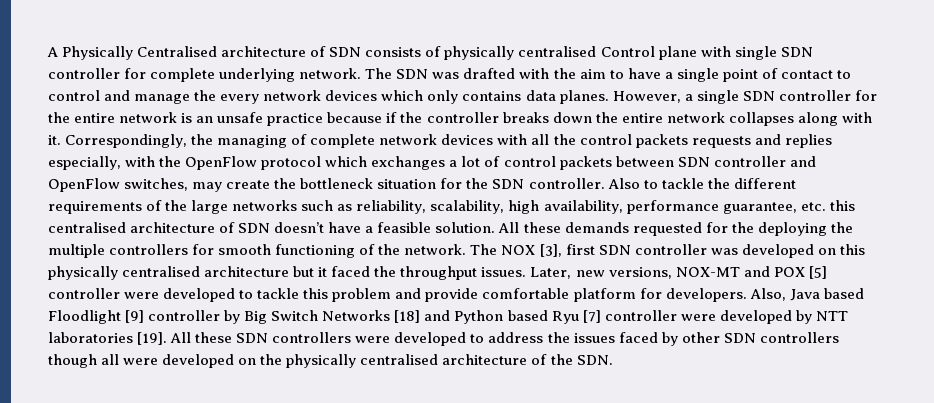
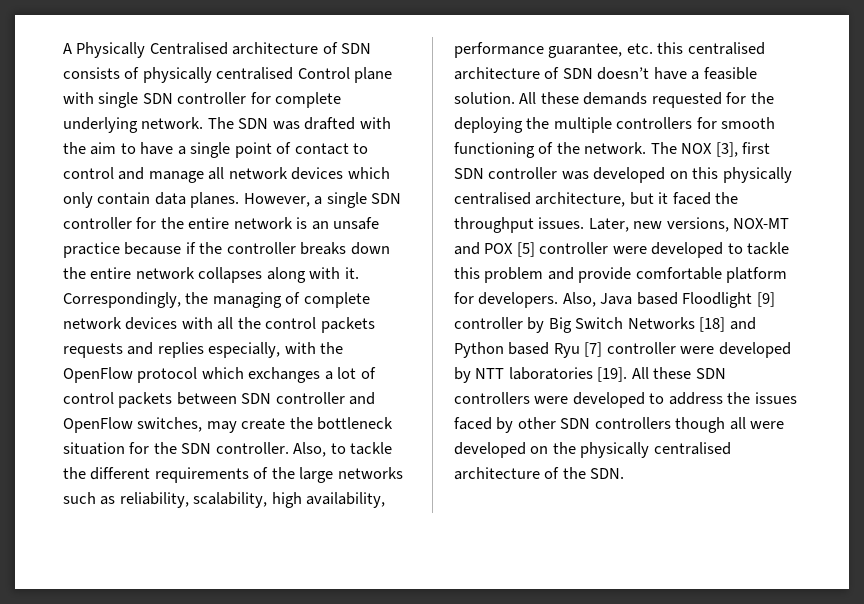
[194,90,260,104] the every -> [208,167,225,180] all
[462,91,522,101] contains -> [97,192,151,205] contain
[607,178,640,189] Also -> [293,442,327,457] Also,
[204,266,290,277] architecture -> [535,192,626,207] architecture,

